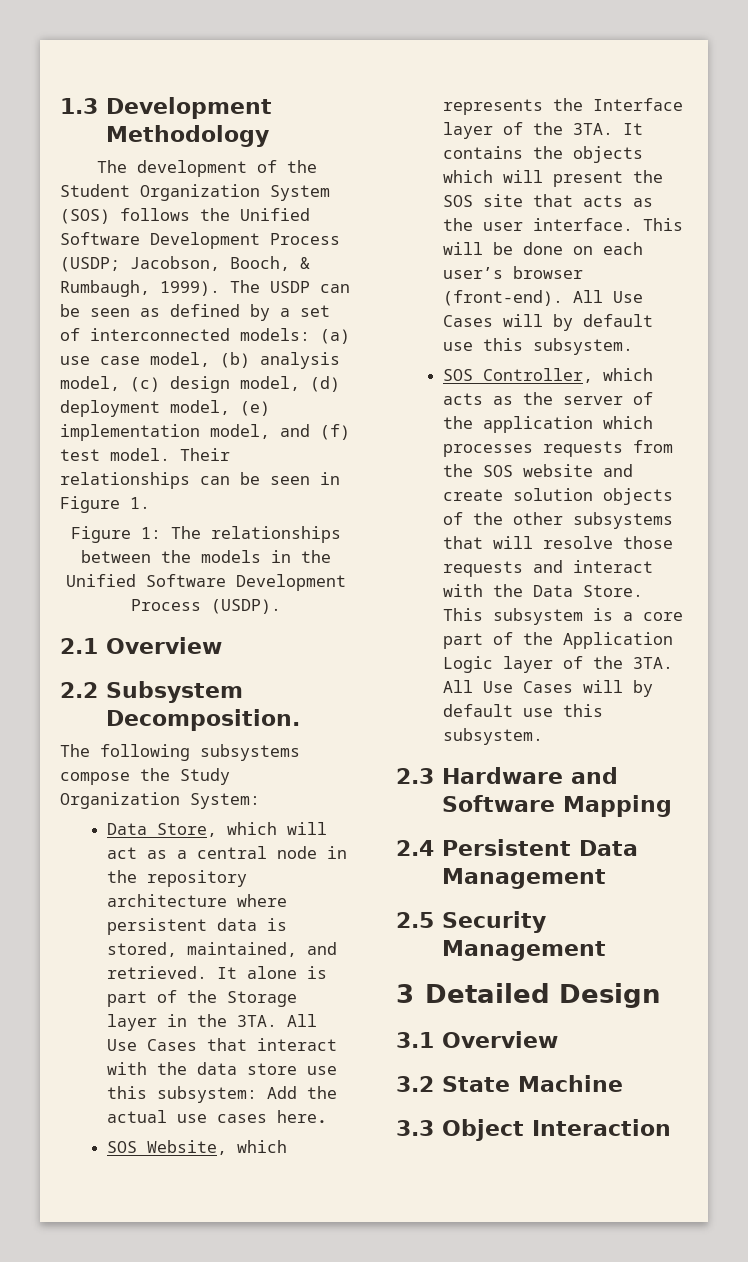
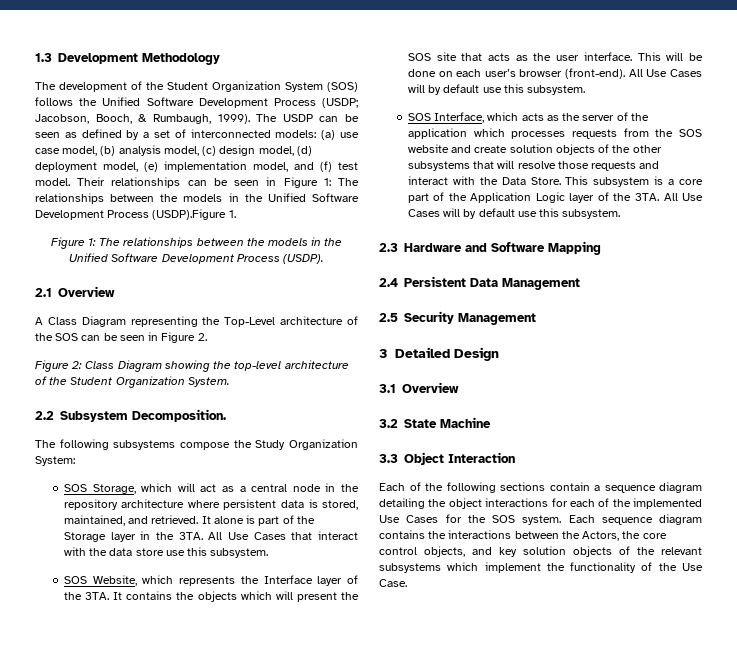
(120, 504) none -> [323,178,360,186] [35,193,359,204] [35,209,227,220] 1: The relationships between the models in the Unified Software Development Process (USDP).Figure
(223, 645) none -> [35,316,358,327] [35,332,207,343] [35,360,349,372] [35,376,230,388] // A Class Diagram representing the Top-Level architecture of the SOS can be seen in Figure 2. // Figure 2: Class Diagram showing the top-level architecture of the Student Organization System.
[107,823,218,837] Data Store, -> [63,484,136,494] SOS Storage,
[157,1086,338,1103] [107,1110,328,1123] subsystem: Add the actual use cases here. -> [210,548,269,558] subsystem.
[483,368,594,383] Controller, -> [434,112,485,123] Interface,
(672, 1127) none -> [379,482,702,493] [379,498,702,509] [379,514,702,525] [379,530,667,541] [379,546,702,557] [379,562,703,573] [379,579,407,587] // Each of the following sections contain a sequence diagram detailing the object interactions for each of the implemented Use Cases for the SOS system. Each sequence diagram contains the interactions between the Actors, the core control objects, and key solution objects of the relevant subsystems which implement the functionality of the Use Case.

